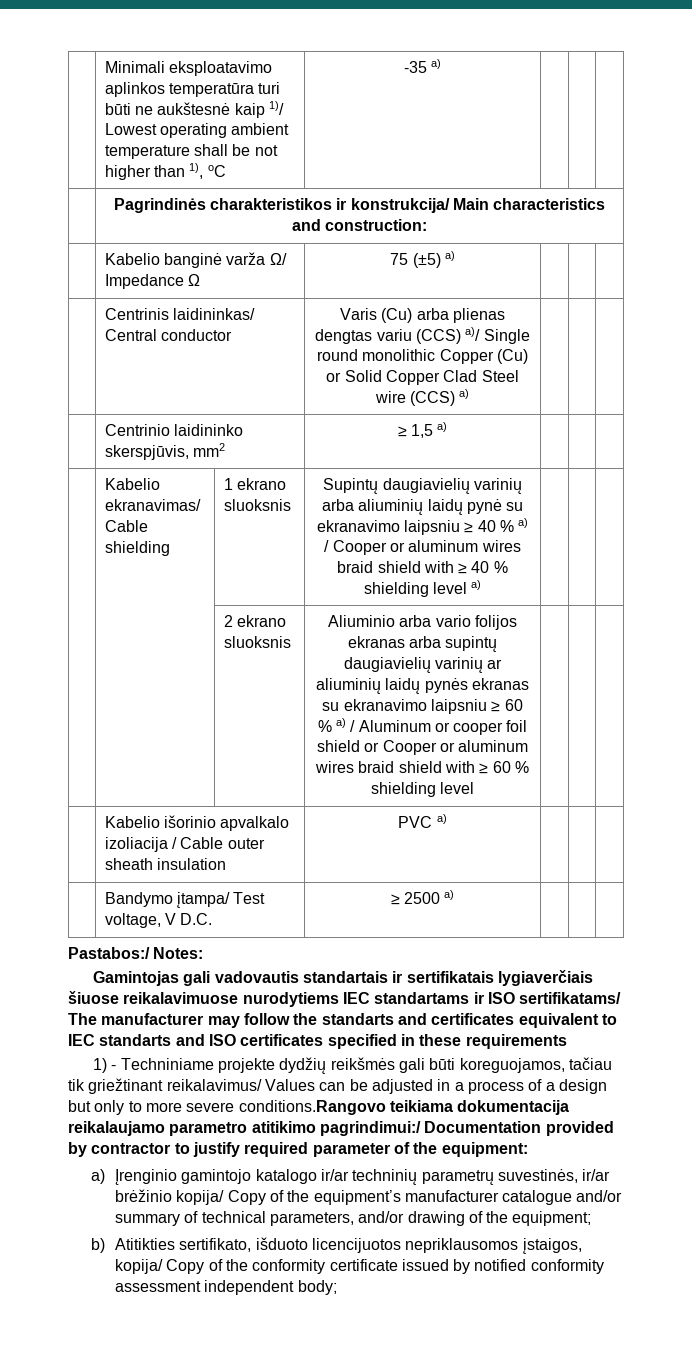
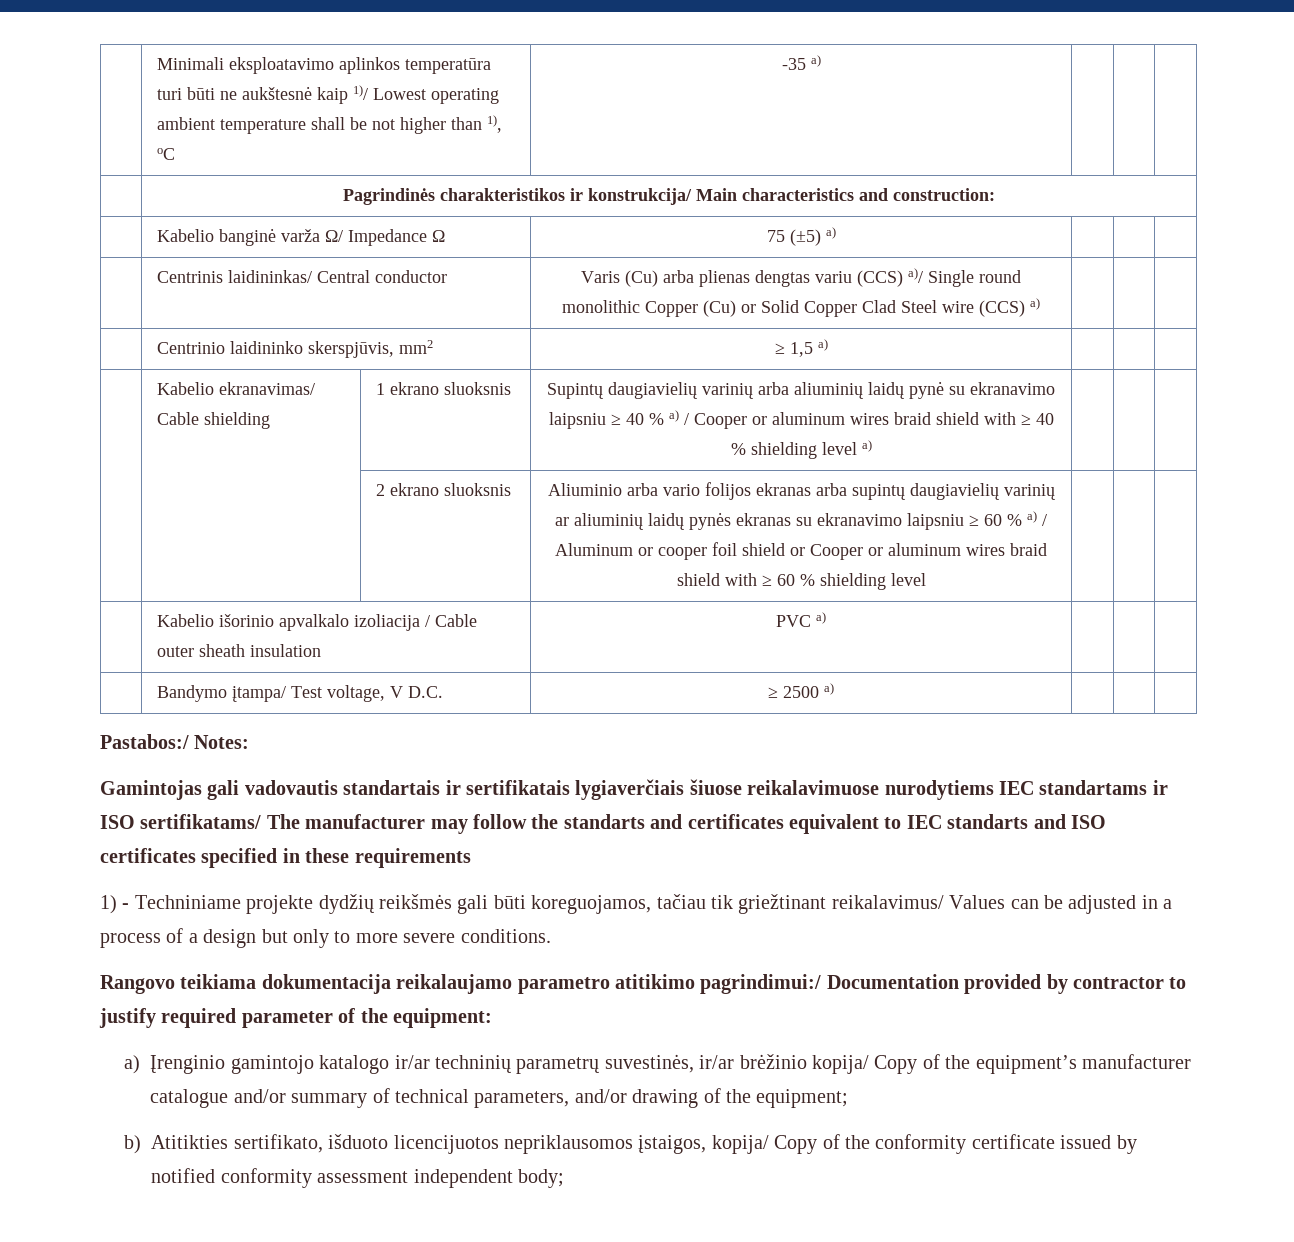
[238,1100,386,1115] conditions.Rangovo -> [460,929,551,943] [100,975,175,994] conditions. // Rangovo

